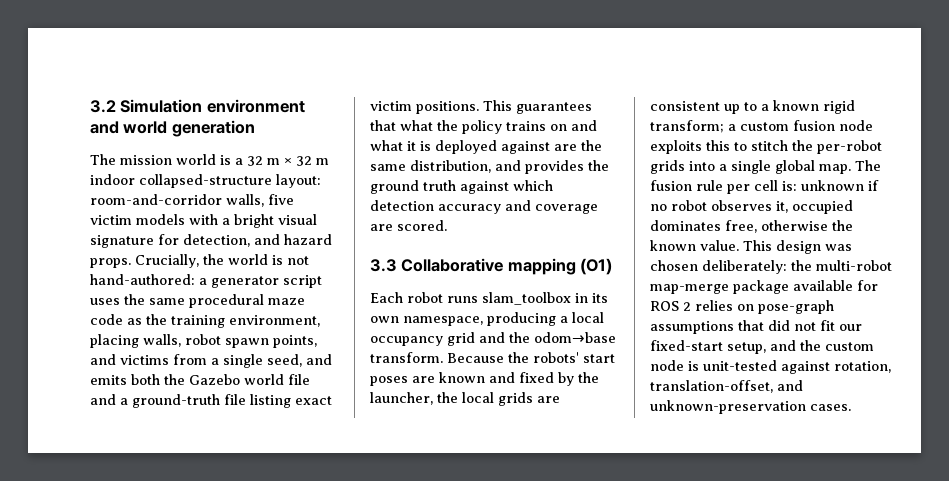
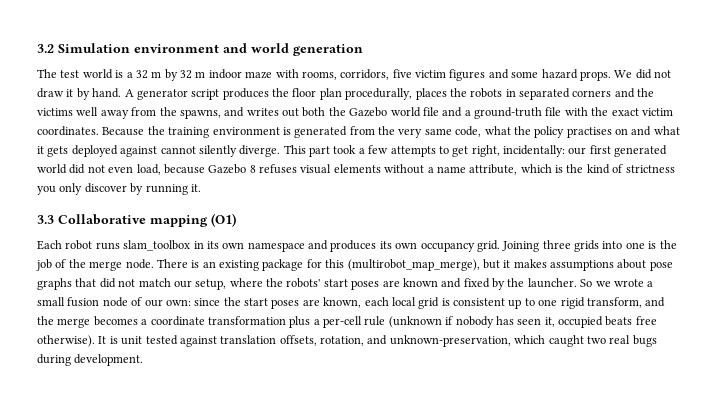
[120,155,172,165] mission -> [60,70,80,78] test
[284,158,292,165] × -> [164,69,178,81] by
[139,174,321,188] [90,194,294,207] [90,214,317,228] [90,234,332,248] [90,254,309,268] [90,274,322,288] [90,294,305,308] [90,314,320,328] [90,334,317,348] [90,354,332,368] [90,375,127,385] collapsed-structure layout: room-and-corridor walls, five victim models with a bright visual signature for detection, and hazard props. Crucially, the world is not hand-authored: a generator script uses the same procedural maze code as the training environment, placing walls, robot spawn points, and victims from a single seed, and emits -> [245,69,671,81] [37,88,655,100] [37,107,299,119] maze with rooms, corridors, five victim figures and some hazard props. We did not draw it by hand. A generator script produces the floor plan procedurally, places the robots in separated corners and the victims well away from the spawns, and writes out
[250,394,332,408] [370,100,592,114] [370,120,396,131] listing exact victim positions. This guarantees that -> [564,107,673,116] [37,126,482,138] with the exact victim coordinates. Because the training environment is generated from the very same code,
[506,121,546,131] trains -> [566,127,612,138] practises
[420,141,431,151] is -> [47,146,69,157] gets
[554,140,602,151] [370,160,609,174] [370,180,553,194] [370,200,598,214] [370,220,447,231] are the same distribution, and provides the ground truth against which detection accuracy and coverage are scored. -> [160,145,668,157] [37,164,675,175] [37,183,201,195] cannot silently diverge. This part took a few attempts to get right, incidentally: our first generated world did not even load, because Gazebo 8 refuses visual elements without a name attribute, which is the kind of strictness you only discover by running it.
[403,312,604,326] [370,332,616,346] [370,352,504,363] namespace, producing a local occupancy grid and the odom→base transform. Because -> [247,240,677,252] [36,259,673,271] [37,278,263,290] namespace and produces its own occupancy grid. Joining three grids into one is the job of the merge node. There is an existing package for this (multirobot_map_merge), but it makes assumptions about pose graphs that did not match our setup, where
[370,392,560,406] [650,100,855,114] [650,120,873,133] [650,140,882,154] [650,160,881,174] [650,180,879,194] [650,200,853,214] [650,220,853,233] [650,240,852,254] [650,260,892,274] [650,280,878,294] [650,300,834,314] [650,320,862,334] [650,340,874,354] [650,360,891,374] [650,380,803,393] [650,400,851,414] launcher, the local grids are consistent up to a known rigid transform; a custom fusion node exploits this to stitch the per-robot grids into a single global map. The fusion rule per cell is: unknown if no robot observes it, occupied dominates free, otherwise the known value. This design was chosen deliberately: the multi-robot map-merge package available for ROS 2 relies on pose-graph assumptions that did not fit our fixed-start setup, and the custom node is unit-tested against rotation, translation-offset, and unknown-preservation cases. -> [527,278,654,288] [37,297,666,309] [37,316,657,328] [37,335,657,347] [37,354,144,366] launcher. So we wrote a small fusion node of our own: since the start poses are known, each local grid is consistent up to one rigid transform, and the merge becomes a coordinate transformation plus a per-cell rule (unknown if nobody has seen it, occupied beats free otherwise). It is unit tested against translation offsets, rotation, and unknown-preservation, which caught two real bugs during development.

